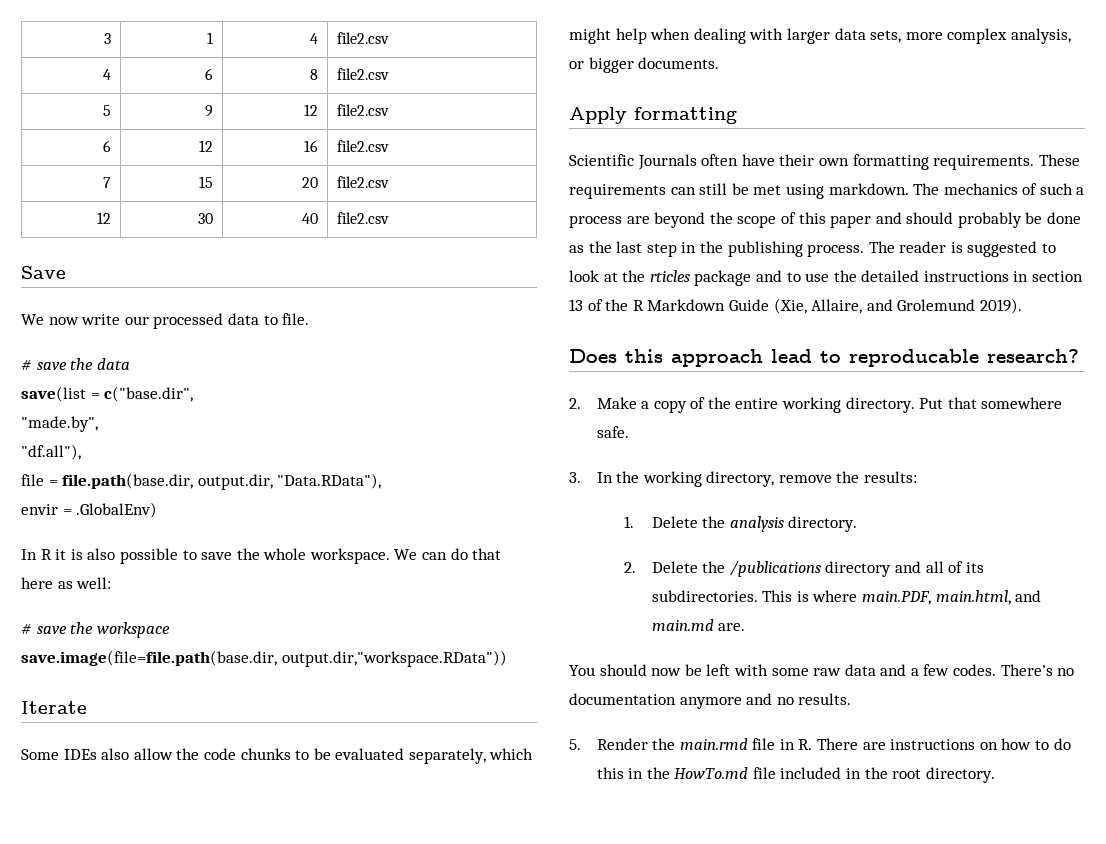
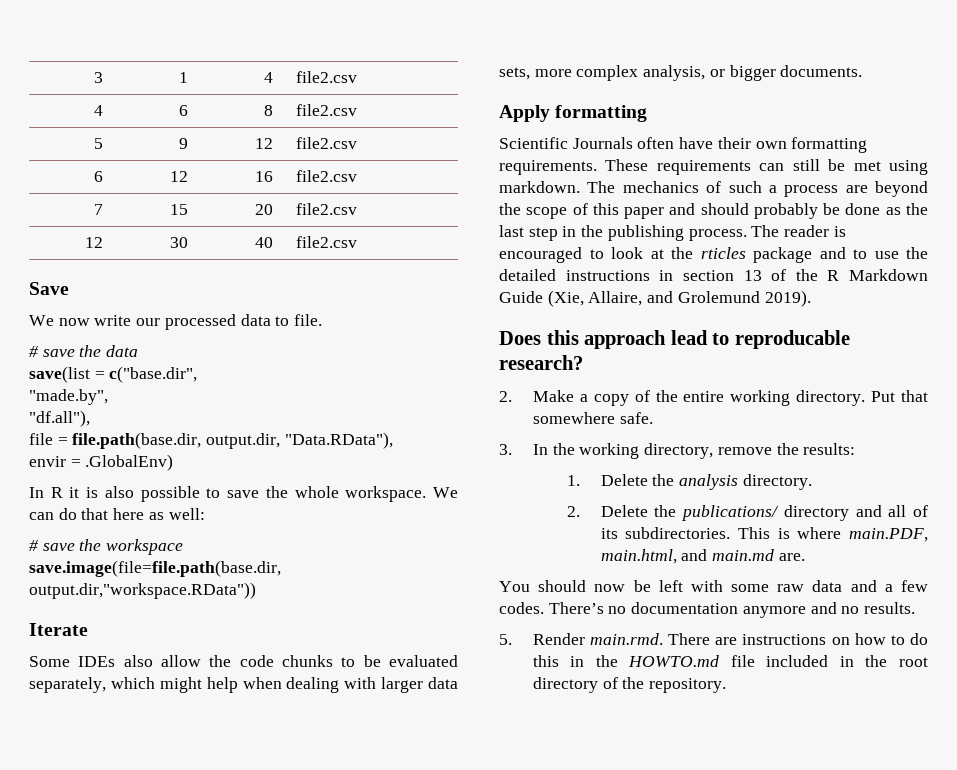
[967,241,1038,257] suggested -> [499,247,582,263] encouraged
[729,561,821,577] /publications -> [681,505,780,521] publications/
[652,738,813,750] the main.rmd file in R. -> [590,633,664,645] main.rmd.
[674,767,749,779] HowTo.md -> [628,655,720,667] HOWTO.md
[925,767,995,783] directory. -> [532,677,727,693] directory of the repository.

